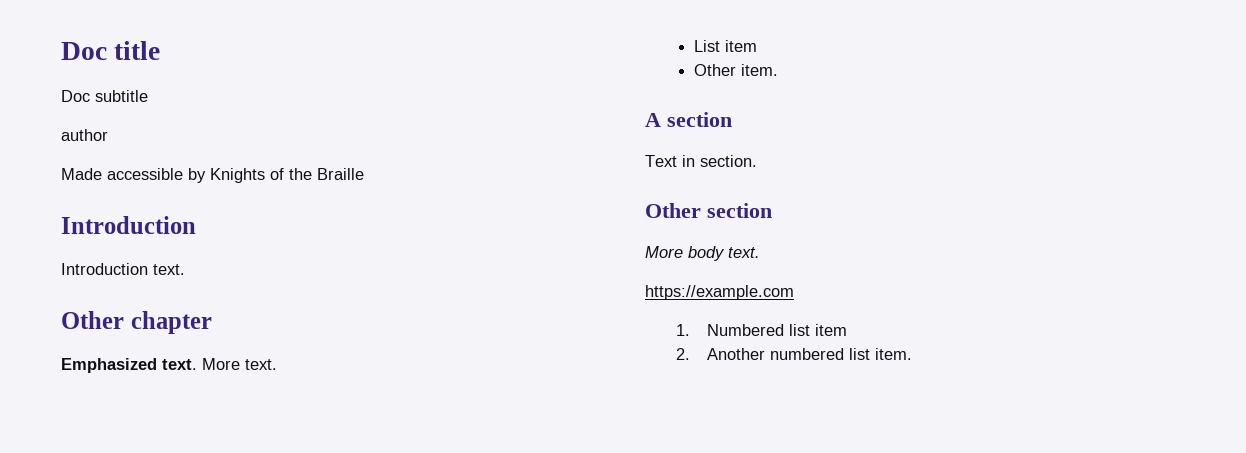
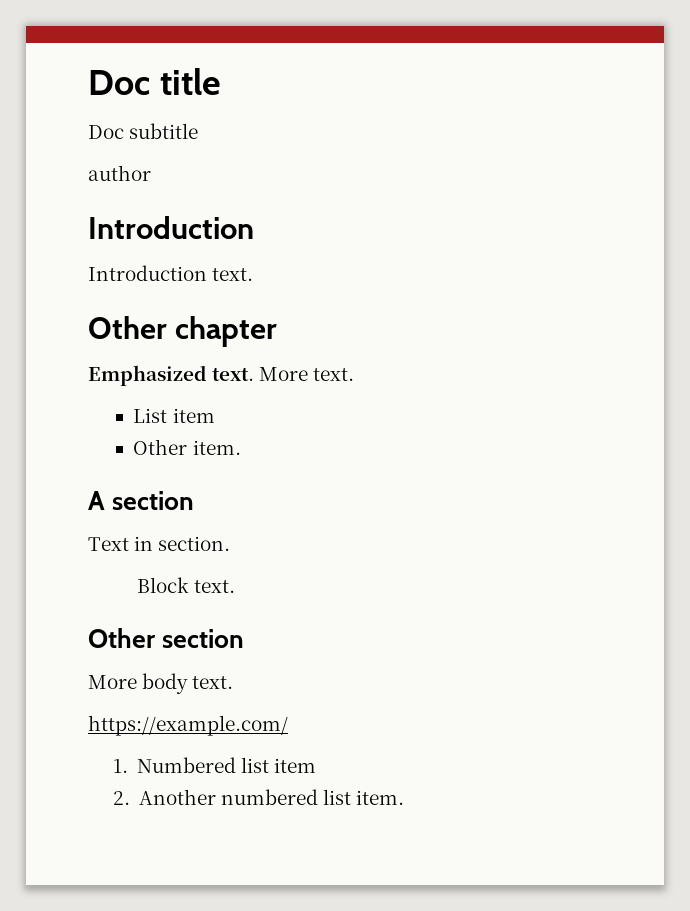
[61,168,364,183] // Made accessible by Knights of the Braille -> (151, 173) none
(757, 161) none -> [137,577,236,593] // Block text.
[645,285,794,300] https://example.com -> [88,715,288,736] https://example.com/

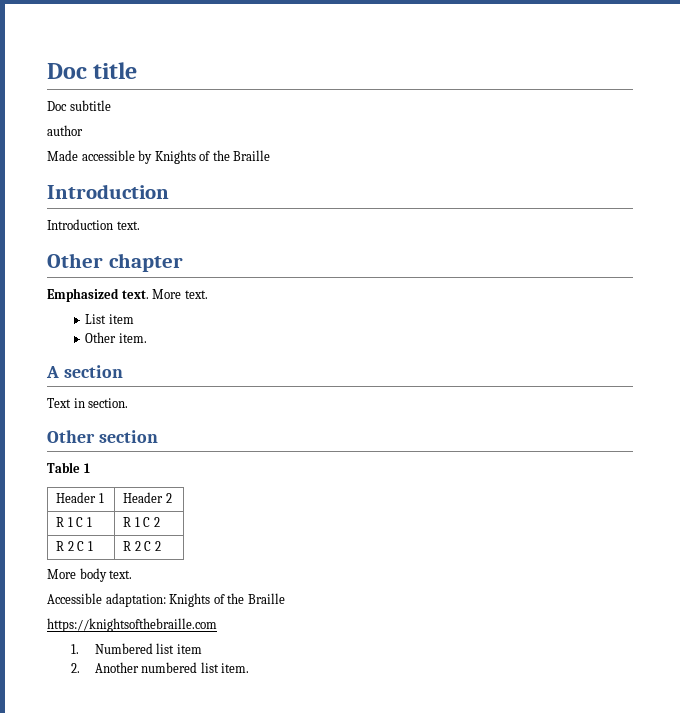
(151, 173) none -> [47,150,271,164] // Made accessible by Knights of the Braille
[137,577,236,593] // Block text. -> (129, 403) none
[88,673,234,694] [88,715,288,736] More body text. // https://example.com/ -> [47,462,90,473] [56,492,104,503] [123,492,172,503] [56,517,92,527] [123,517,160,527] [56,541,93,551] [123,541,161,551] [47,568,133,582] [47,593,285,607] [47,618,217,632] Table 1 // Header 1 | Header 2 // R 1 C 1 | R 1 C 2 // R 2 C 1 | R 2 C 2 // More body text. // Accessible adaptation: Knights of the Braille // https://knightsofthebraille.com

